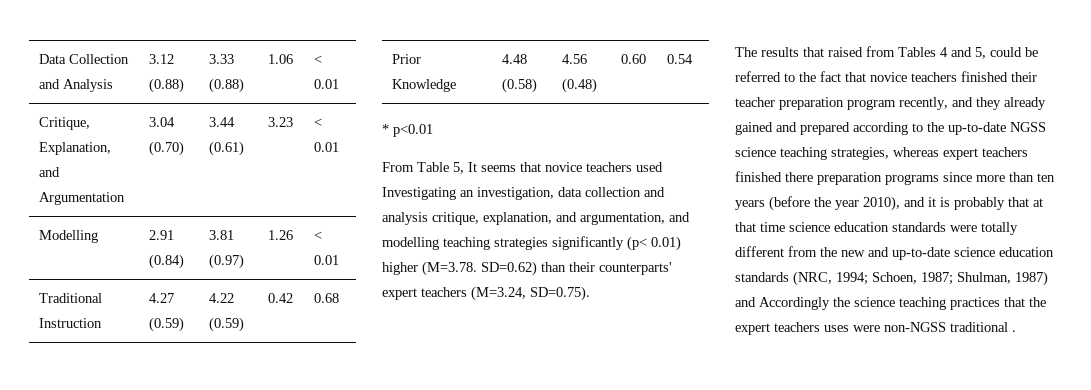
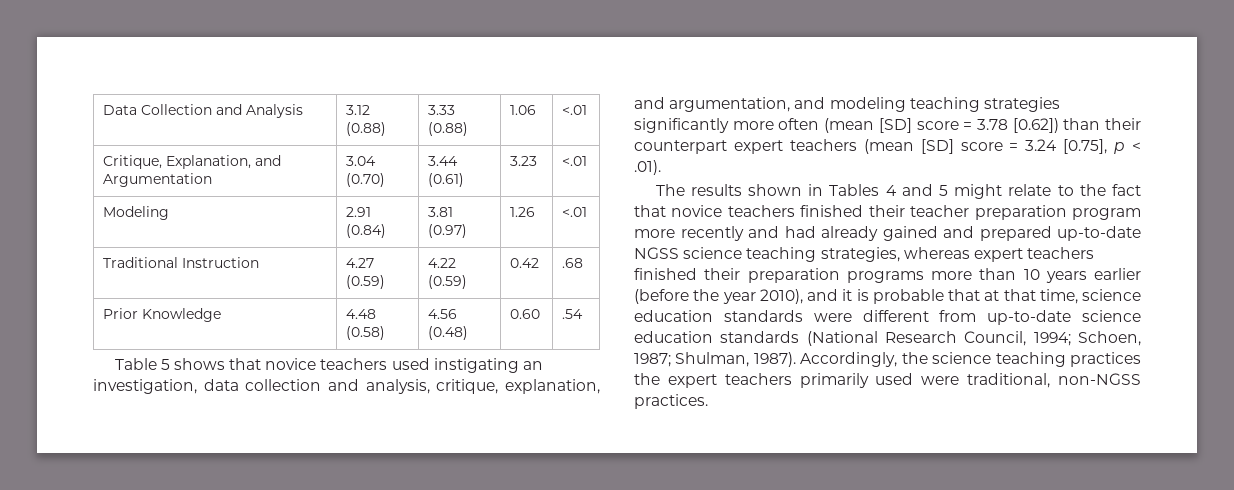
[314,55,323,64] [314,79,340,89] < 0.01 -> [562,105,588,115] <.01
[314,118,323,127] [314,142,340,152] [39,230,99,243] < 0.01 // Modelling -> [562,156,588,166] [103,206,170,220] <.01 // Modeling
[314,231,323,240] [314,255,340,265] < 0.01 -> [562,207,588,217] <.01
[314,293,340,303] 0.68 -> [562,258,584,268] .68
[667,54,694,64] [382,124,433,137] [382,162,516,174] 0.54 // * p<0.01 // From Table 5, It seems -> [562,309,584,319] [114,358,225,370] .54 // Table 5 shows
[382,187,456,200] Investigating -> [433,358,519,373] instigating
[382,212,428,225] analysis -> [365,379,430,394] analysis,
[382,237,439,250] modelling -> [829,97,906,112] modeling
[627,236,681,251] [382,261,537,276] (p< 0.01) higher (M=3.78. SD=0.62) -> [732,118,1059,133] more often (mean [SD] score = 3.78 [0.62])
[599,262,672,275] [382,286,590,301] [735,46,1038,59] [735,71,781,82] counterparts' expert teachers (M=3.24, SD=0.75). // The results that raised from Tables 4 and 5, could be referred -> [634,139,1141,154] [634,160,661,175] [655,184,1052,199] counterpart expert teachers (mean [SD] score = 3.24 [0.75], p < .01). // The results shown in Tables 4 and 5 might relate
[899,97,1001,110] recently, and they -> [634,226,816,241] more recently and had
[853,122,944,135] according to the -> (1052, 233) none
[785,172,813,182] there -> [704,268,741,280] their
[943,172,972,182] since -> (924, 277) none
[1037,173,1055,182] [735,200,765,210] ten years -> [1023,268,1141,283] 10 years earlier
[954,197,1005,210] probably -> [872,289,944,304] probable
[760,222,785,232] time -> [1039,289,1078,304] time,
[981,222,1018,235] totally -> (852, 317) none
[820,247,889,257] the new and -> (977, 316) none
[793,271,832,286] (NRC, -> [806,331,1027,346] (National Research Council,
[1015,271,1048,286] [735,297,830,310] 1987) and Accordingly -> [753,352,898,367] 1987). Accordingly,
[1004,297,1025,307] that -> (1141, 359) none
[824,322,1016,332] uses were non-NGSS traditional . -> [799,373,1141,388] [634,394,708,409] primarily used were traditional, non-NGSS practices.

